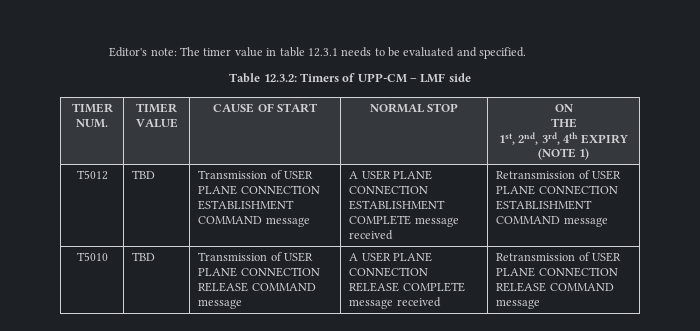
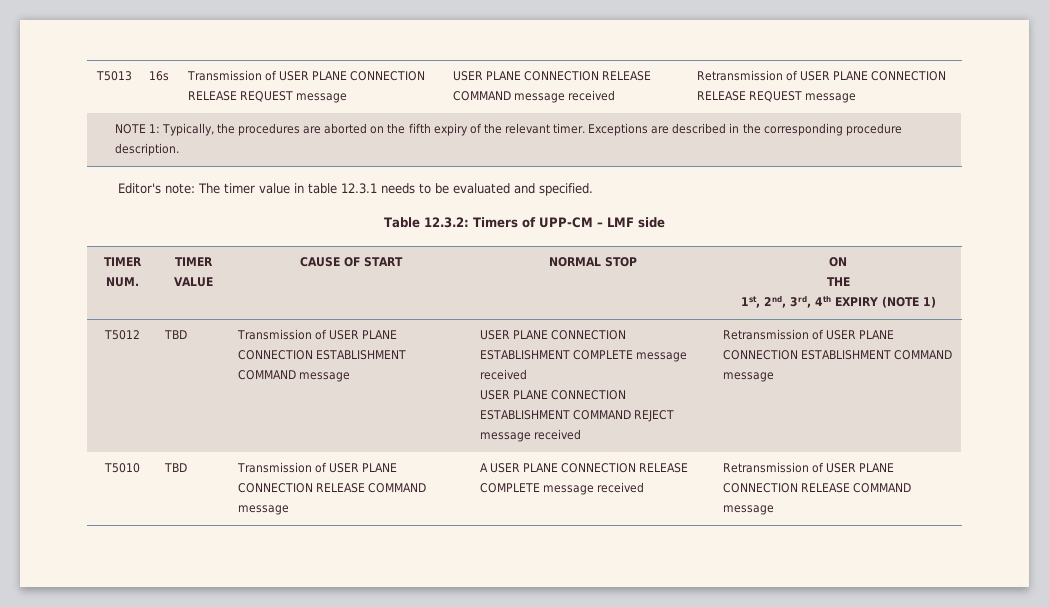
(109, 52) none -> [95,71,132,81] [148,71,169,81] [186,70,426,81] [187,91,348,103] [452,71,652,81] [452,90,616,103] [696,70,947,81] [696,91,857,103] [114,123,902,136] [114,143,179,156] T5013 | 16s | Transmission of USER PLANE CONNECTION RELEASE REQUEST message | USER PLANE CONNECTION RELEASE COMMAND message received | Retransmission of USER PLANE CONNECTION RELEASE REQUEST message // NOTE 1: Typically, the procedures are aborted on the fifth expiry of the relevant timer. Exceptions are described in the corresponding procedure description. //
[349,171,359,179] A -> (350, 377) none
(394, 235) none -> [479,390,627,400] [479,410,675,422] [479,429,581,442] // USER PLANE CONNECTION ESTABLISHMENT COMMAND REJECT message received

